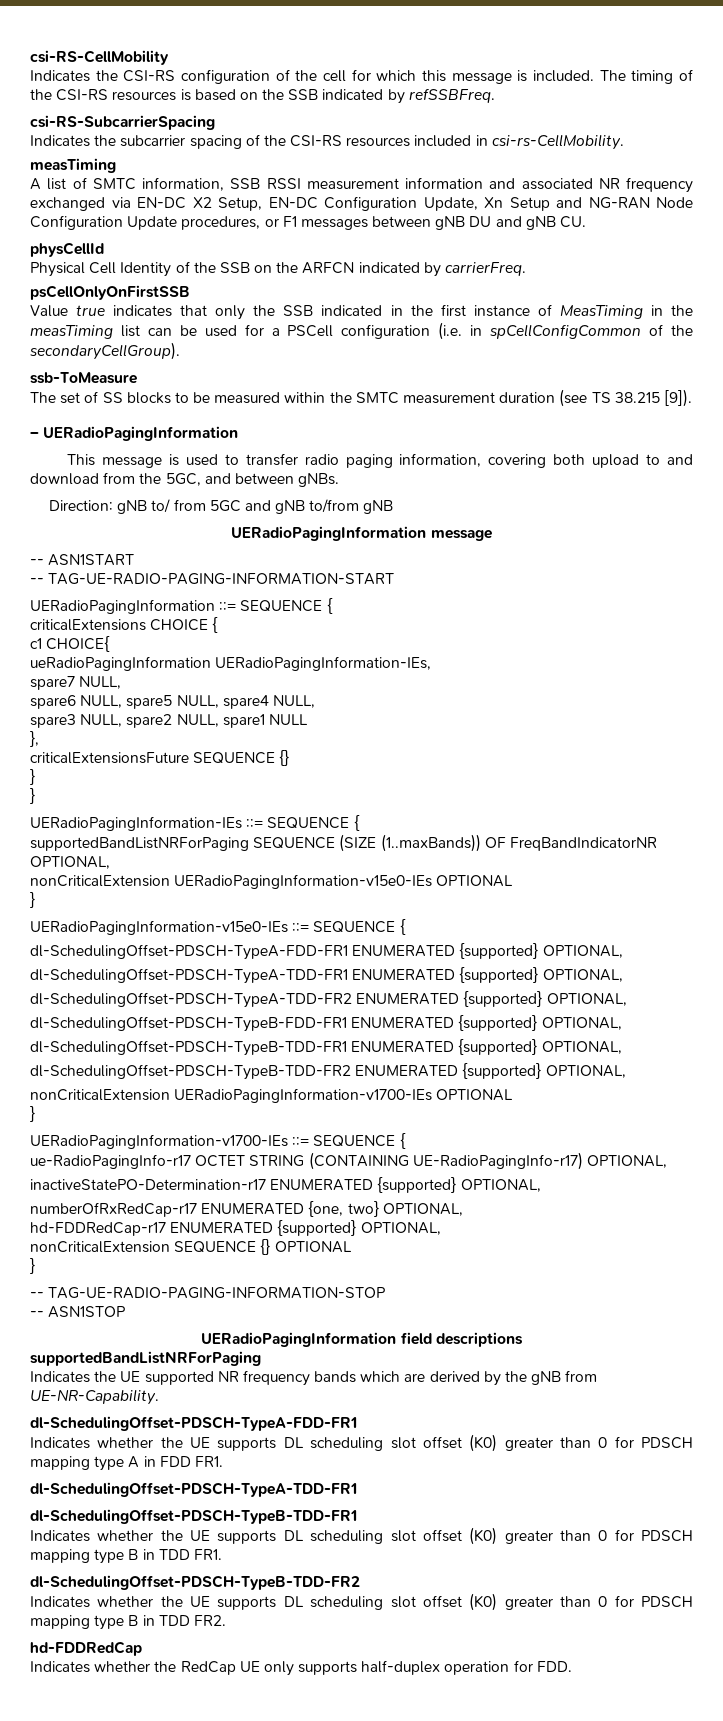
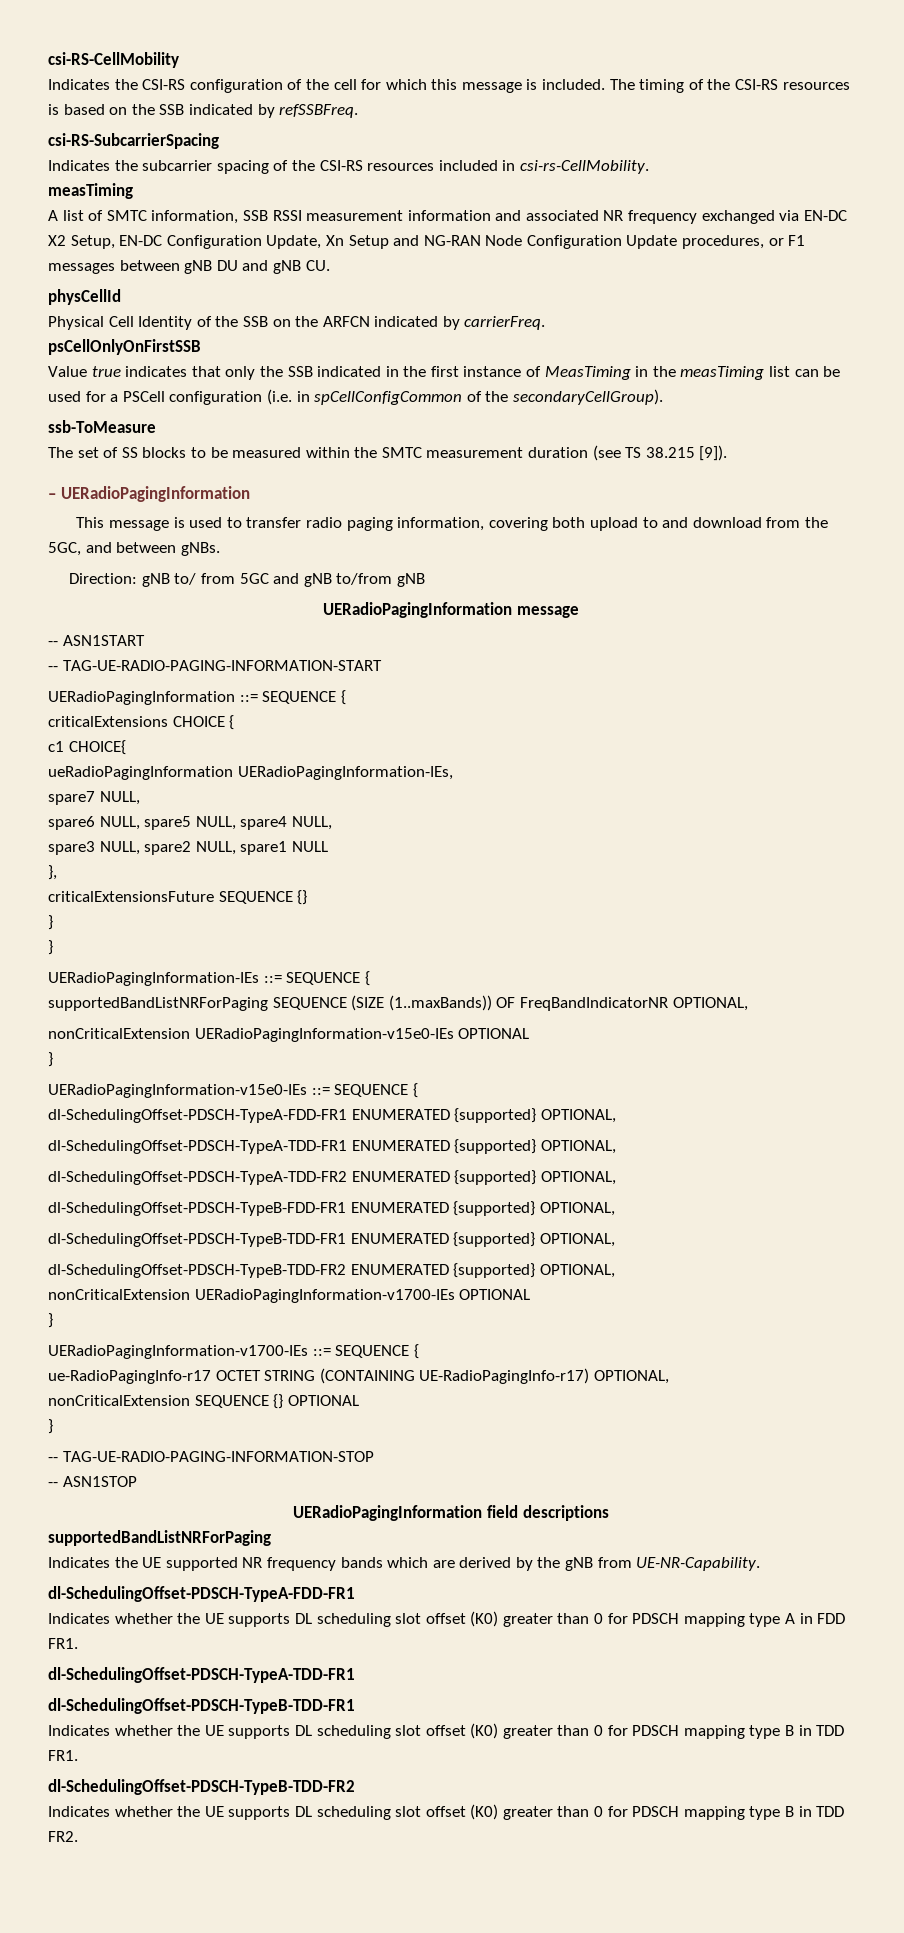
[30,1177,541,1193] [30,1201,463,1217] [30,1220,441,1236] // inactiveStatePO-Determination-r17 ENUMERATED {supported} OPTIONAL, // numberOfRxRedCap-r17 ENUMERATED {one, two} OPTIONAL, // hd-FDDRedCap-r17 ENUMERATED {supported} OPTIONAL, -> (669, 1377) none
[30,1641,142,1656] [30,1660,572,1676] // hd-FDDRedCap // Indicates whether the RedCap UE only supports half-duplex operation for FDD. -> (78, 1836) none

